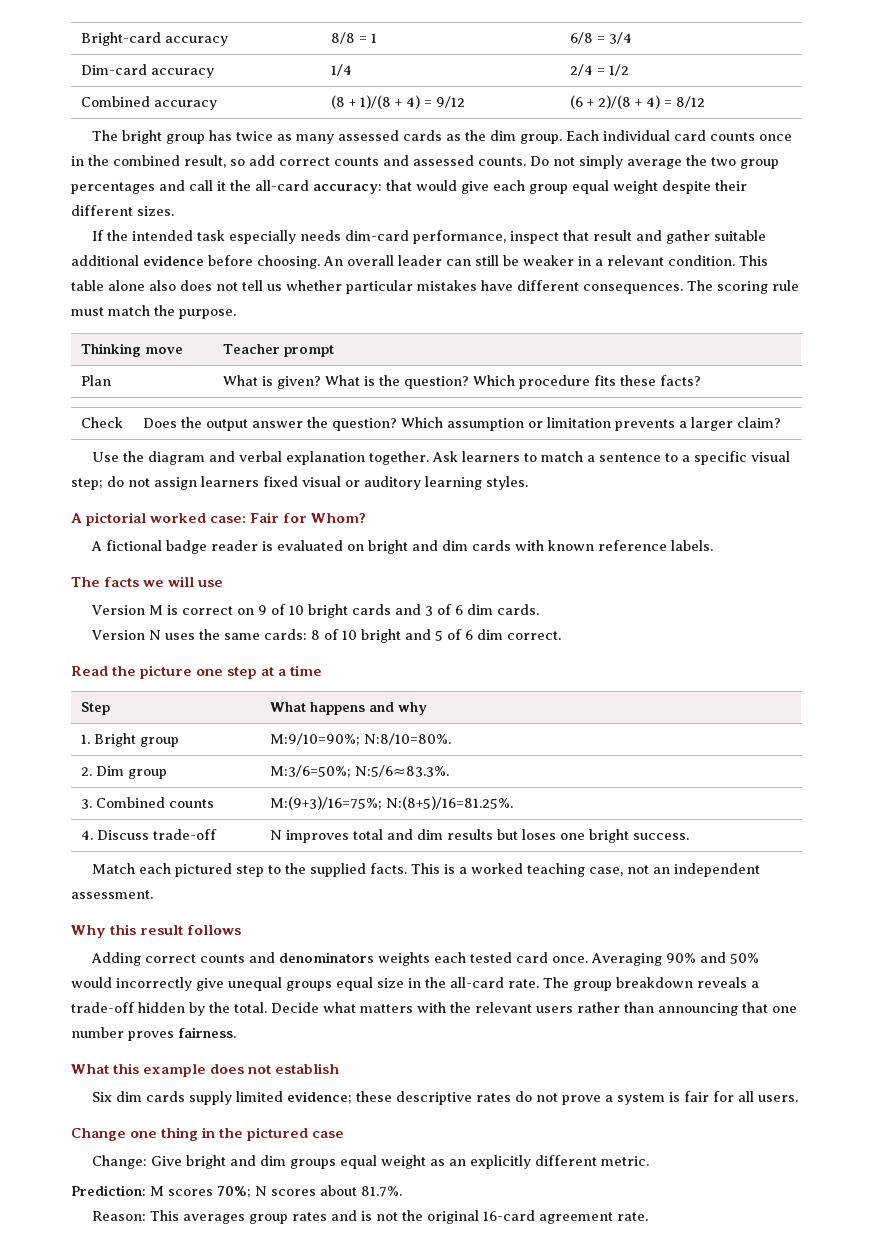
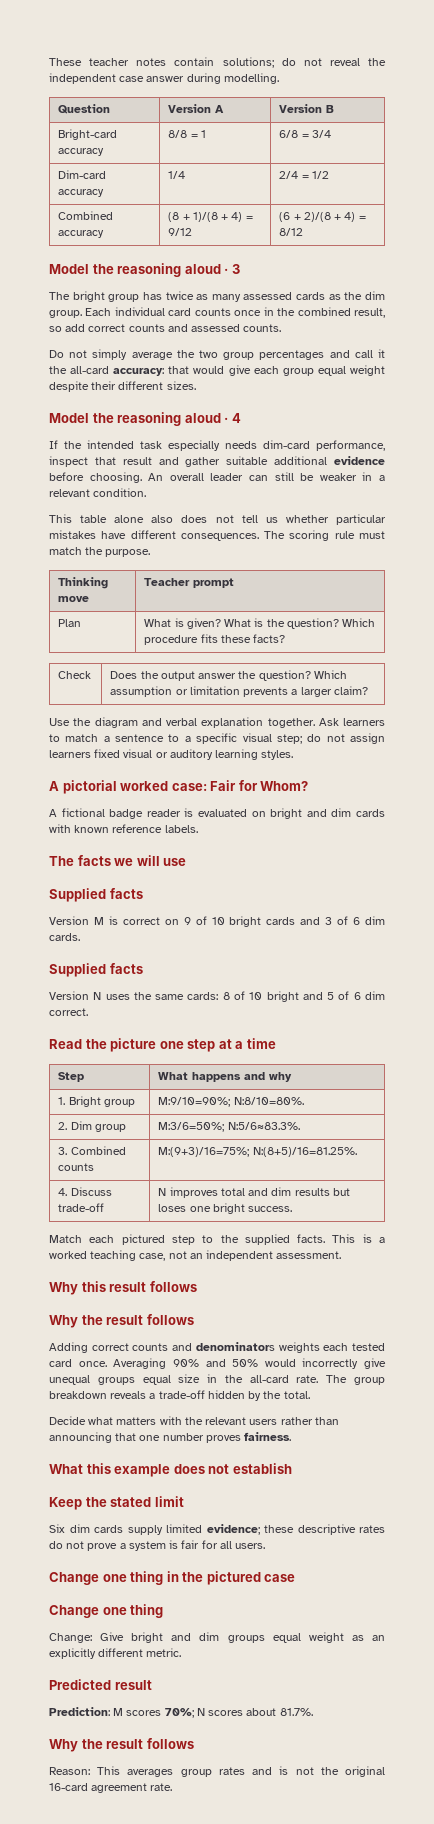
(80, 39) none -> [49,57,386,68] [49,73,279,84] [58,104,111,114] [168,104,225,113] [279,104,335,113] These teacher notes contain solutions; do not reveal the independent case answer during modelling. // Question | Version A | Version B //
(705, 102) none -> [49,263,240,277] // Model the reasoning aloud · 3
(526, 161) none -> (282, 328) //
(174, 211) none -> [49,412,241,426] // Model the reasoning aloud · 4
(735, 260) none -> (147, 492) //
(224, 583) none -> [49,888,143,902] // Supplied facts
(539, 609) none -> [49,963,143,977] // Supplied facts
(242, 930) none -> [49,1314,194,1328] // Why the result follows
(267, 1007) none -> (310, 1395) //
(340, 1068) none -> [49,1496,184,1510] // Keep the stated limit
(345, 1134) none -> [49,1604,164,1618] // Change one thing
(649, 1161) none -> [49,1679,152,1690] // Predicted result
(402, 1191) none -> [49,1738,194,1752] // Why the result follows

